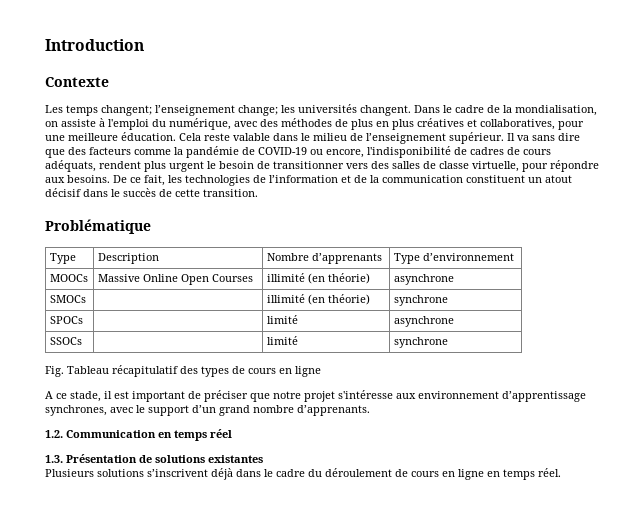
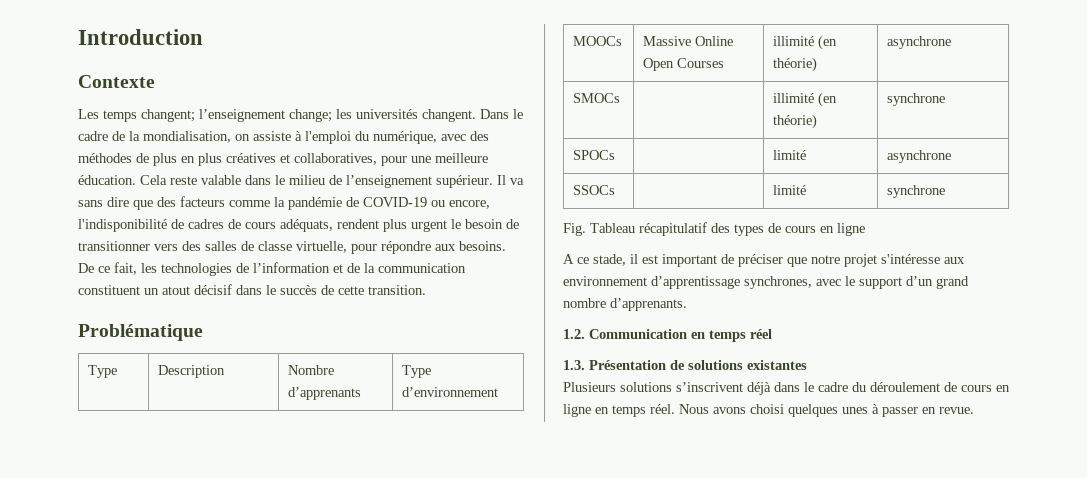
(561, 472) none -> [679,404,974,417] Nous avons choisi quelques unes à passer en revue.

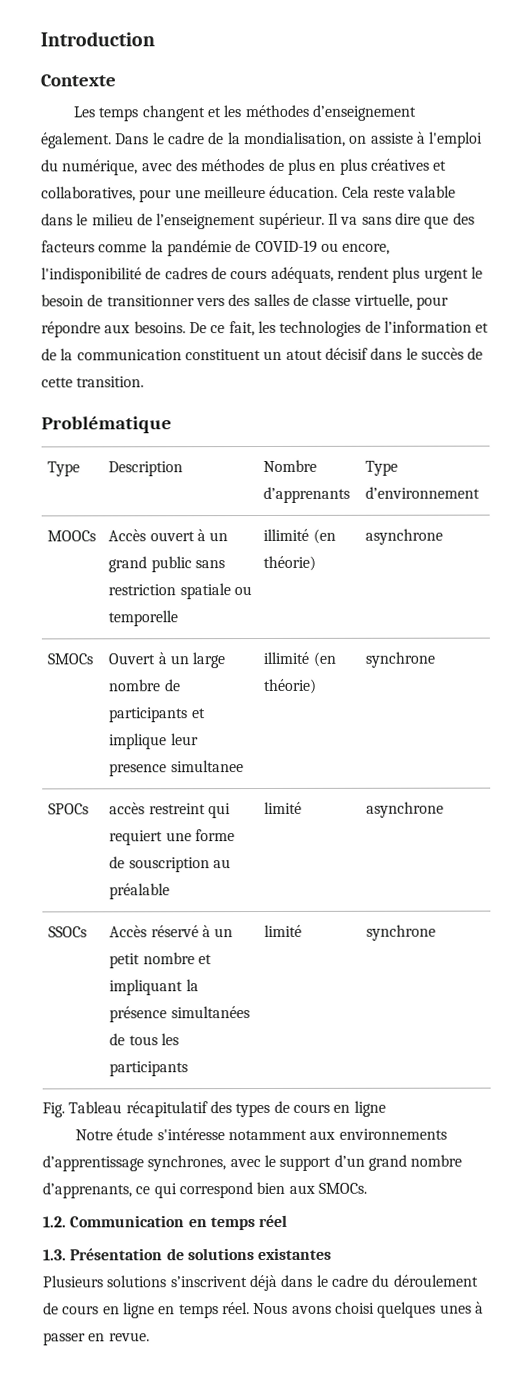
[141,109,476,122] changent; l’enseignement change; les universités changent. -> [141,104,417,122] [41,132,112,149] changent et les méthodes d’enseignement également.
[643,36,734,46] [643,58,725,71] Massive Online Open Courses -> [108,529,229,542] [108,556,226,573] [108,583,253,600] [108,610,179,627] Accès ouvert à un grand public sans restriction spatiale ou temporelle
(621, 98) none -> [108,652,226,669] [108,679,180,692] [109,707,206,723] [109,733,199,750] [109,760,244,777] Ouvert à un large nombre de participants et implique leur presence simultanee
[773,150,807,160] [887,150,952,163] [573,185,616,195] | limité | asynchrone // SSOCs | -> [109,802,232,819] [109,829,236,846] [109,856,232,873] [109,883,171,900] [264,801,303,815] [366,801,445,818] [48,926,88,938] [109,925,234,938] [109,952,213,969] [109,979,199,996] [109,1006,250,1023] [109,1033,180,1046] [109,1061,189,1077] accès restreint qui requiert une forme de souscription au préalable | limité | asynchrone // SSOCs | Accès réservé à un petit nombre et impliquant la présence simultanées de tous les participants
[563,254,965,267] [563,276,647,286] A ce stade, il est important de préciser que notre projet s'intéresse aux environnement -> [75,1128,447,1141] Notre étude s'intéresse notamment aux environnements
[610,298,687,311] d’apprenants. -> [42,1181,367,1199] d’apprenants, ce qui correspond bien aux SMOCs.

